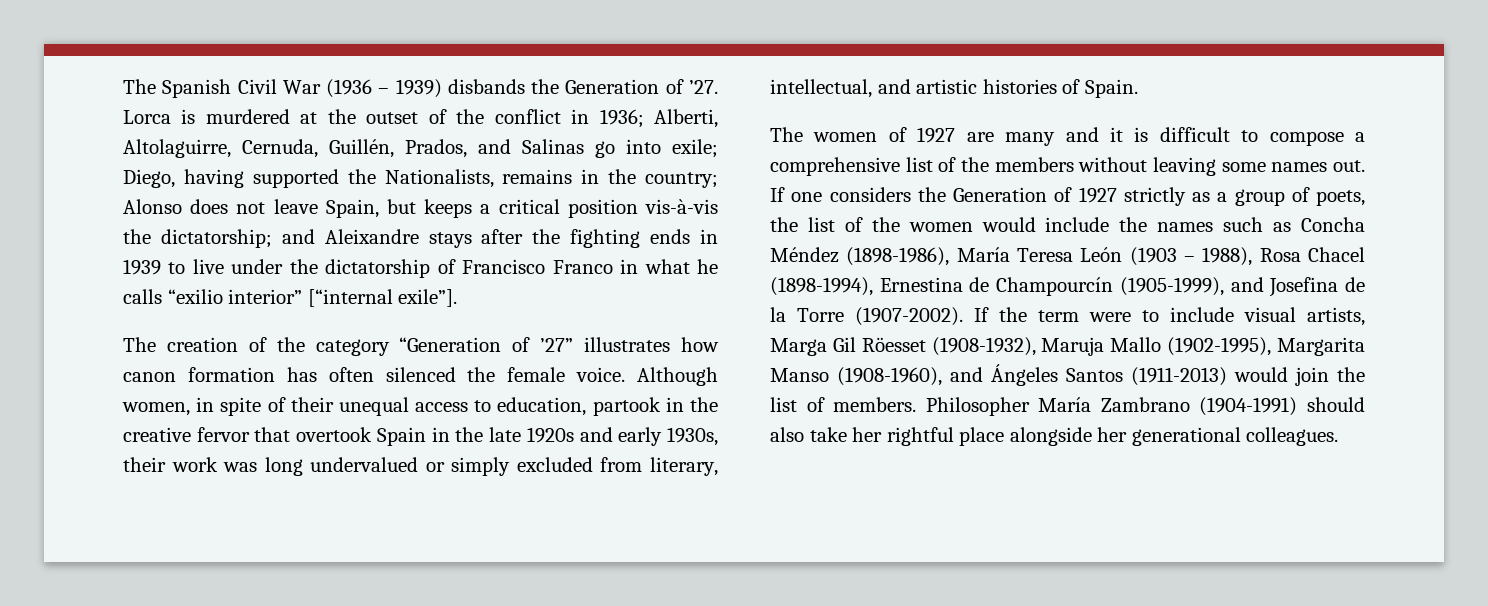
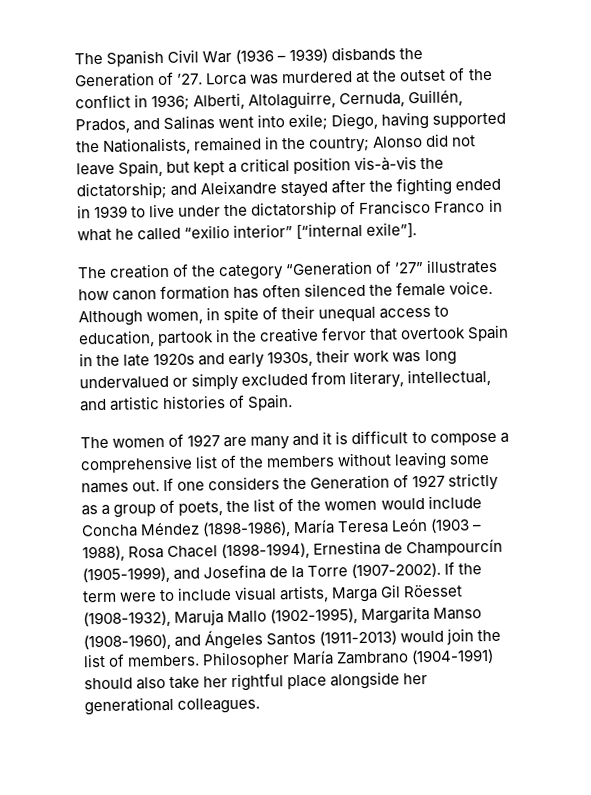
[181,109,196,124] is -> [250,74,280,85] was
[595,141,615,158] go -> [218,116,255,129] went
[502,169,573,184] remains -> [193,136,263,152] remained
[190,199,229,214] does -> [425,133,450,147] did
[424,199,473,218] keeps -> [193,161,226,176] kept
[428,232,472,248] stays -> [280,181,329,198] stayed
[650,229,691,244] ends -> [455,178,502,191] ended
[123,289,162,304] calls -> [137,227,182,241] called
[1119,217,1292,232] the names such as -> (482, 502) none

